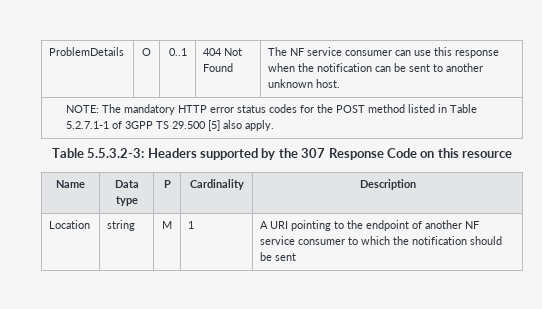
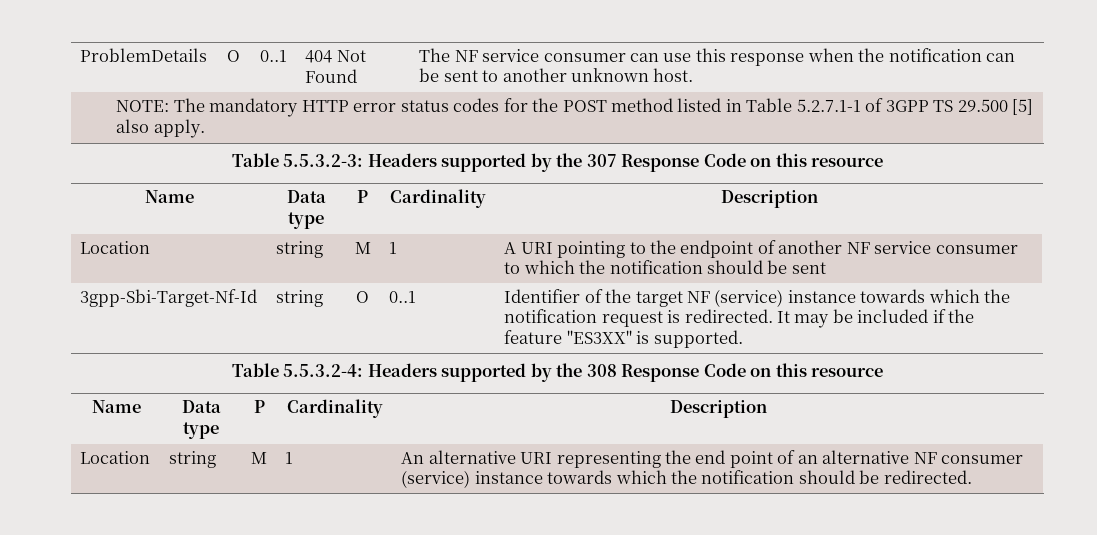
(297, 257) none -> [80,289,258,307] [276,290,324,307] [356,291,369,303] [389,291,417,303] [504,289,1011,307] [504,309,975,328] [504,330,743,348] [231,363,884,382] [91,400,141,413] [181,400,221,413] [183,422,219,439] [253,400,265,413] [286,399,383,418] [669,400,767,418] [80,451,151,464] [169,451,217,468] [251,452,267,464] [285,452,294,464] [401,450,1024,468] [401,470,972,488] // 3gpp-Sbi-Target-Nf-Id | string | O | 0..1 | Identifier of the target NF (service) instance towards which the notification request is redirected. It may be included if the feature "ES3XX" is supported. // Table 5.5.3.2-4: Headers supported by the 308 Response Code on this resource // Name | Data type | P | Cardinality | Description // Location | string | M | 1 | An alternative URI representing the end point of an alternative NF consumer (service) instance towards which the notification should be redirected.

